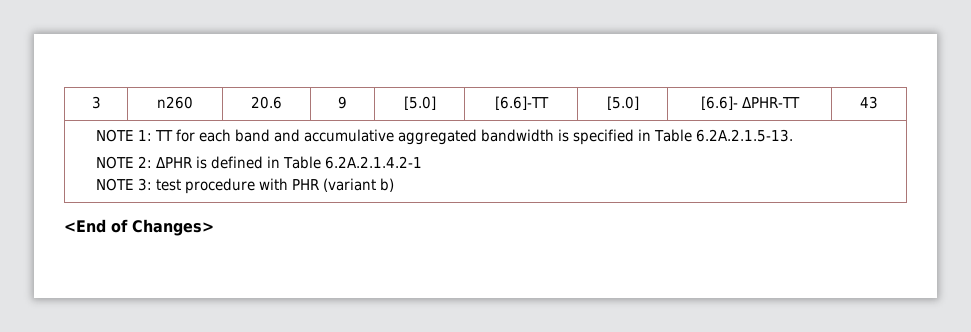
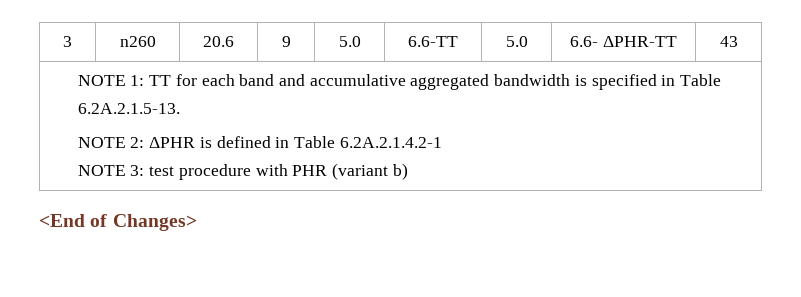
[403,96,436,110] [494,96,549,110] [606,96,639,110] [700,96,738,110] [5.0] | [6.6]-TT | [5.0] | [6.6]- -> [338,36,361,47] [408,36,458,47] [505,36,528,47] [570,36,599,47] 5.0 | 6.6-TT | 5.0 | 6.6-

